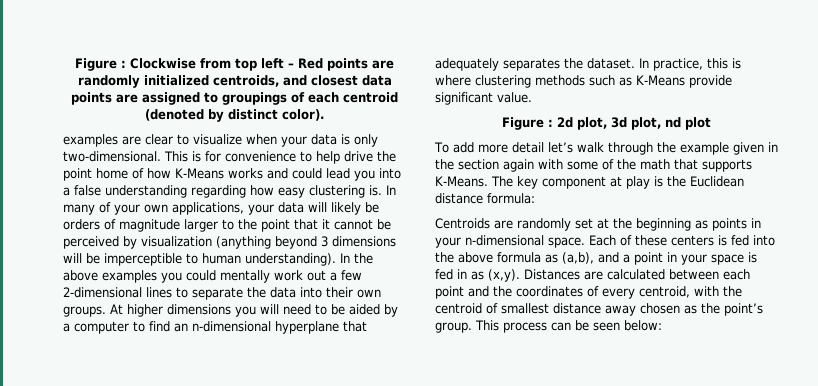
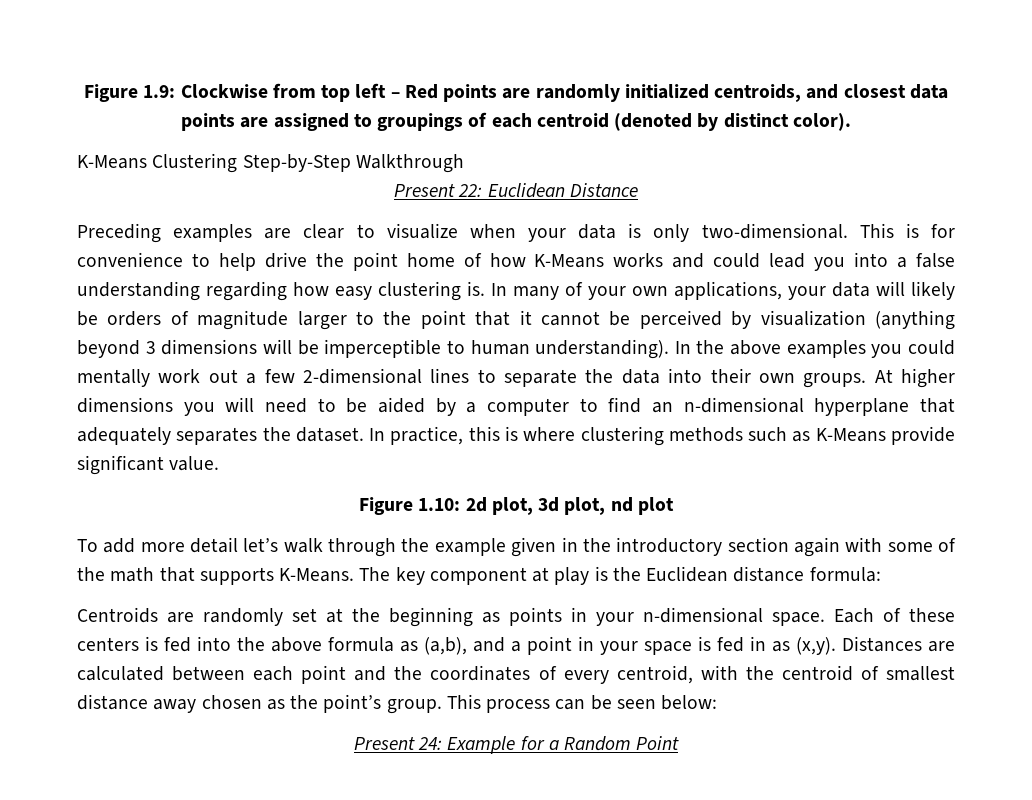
[75,58,126,71] Figure : -> [84,84,176,102] Figure 1.9:
(324, 115) none -> [77,153,464,173] [394,183,638,198] [77,223,161,243] K-Means Clustering Step-by-Step Walkthrough // Present 22: Euclidean Distance // Preceding
[548,119,553,127] : -> [418,498,461,511] 1.10:
(454, 164) none -> [616,537,723,556] introductory
(662, 325) none -> [353,736,680,754] // Present 24: Example for a Random Point

